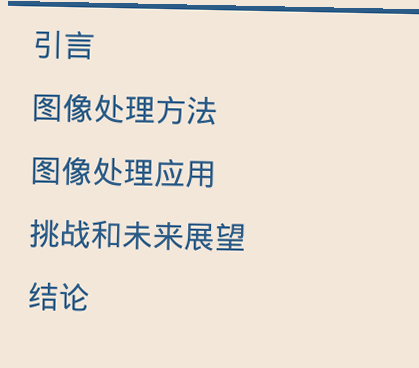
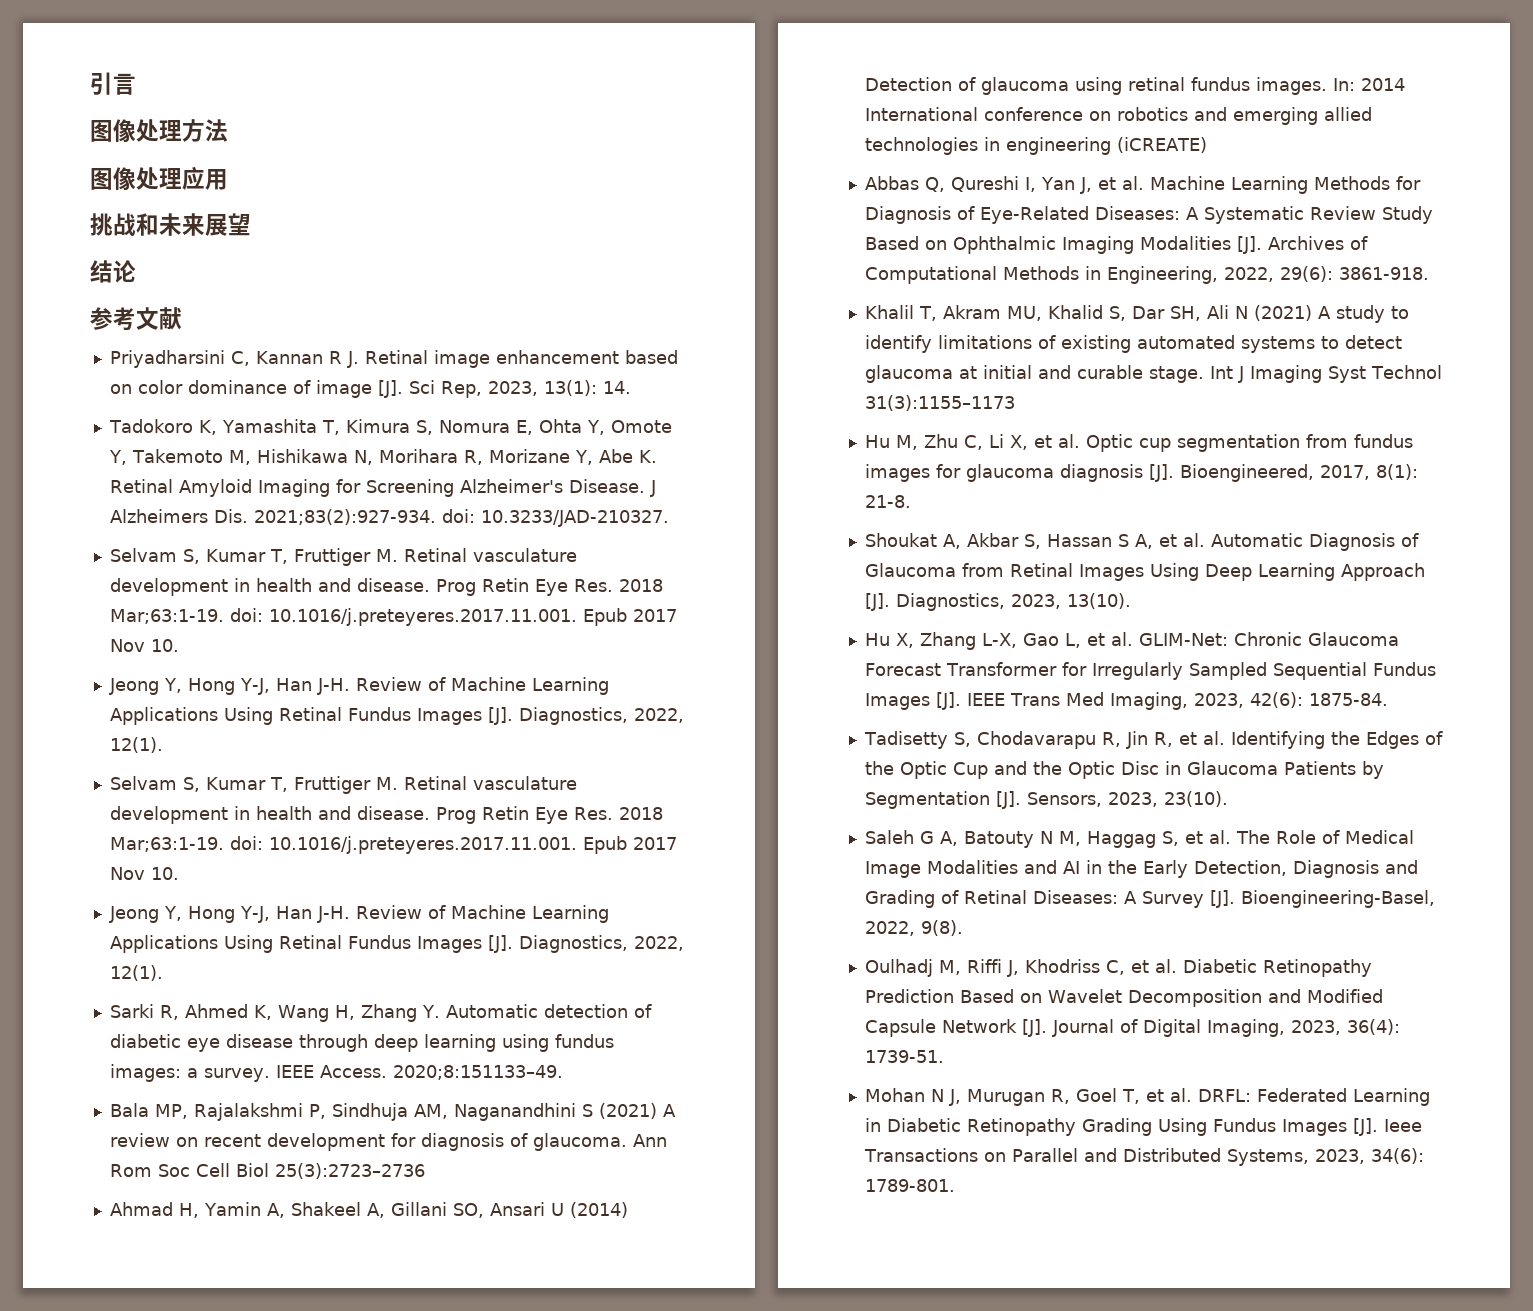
(90, 296) none -> [90,307,182,331] [109,350,678,368] [109,380,631,398] [108,419,672,435] [108,449,657,465] [109,479,656,497] [109,509,669,527] [109,548,577,566] [109,578,663,596] [109,608,677,626] [109,639,179,652] [108,677,609,695] [109,707,684,725] [109,737,163,753] [109,776,577,794] [109,806,663,824] [109,836,677,854] [109,867,179,880] [108,905,609,923] [109,935,684,953] [109,965,163,981] [109,1004,652,1022] [109,1034,614,1052] [109,1064,563,1082] [109,1103,676,1121] [109,1133,667,1151] [109,1163,425,1179] [109,1202,628,1218] [864,77,1405,95] [864,107,1372,125] [864,137,1207,155] [864,176,1421,194] [864,206,1433,224] [864,236,1368,254] [864,266,1429,284] [864,305,1409,323] [864,335,1402,353] [864,365,1442,383] [864,395,1015,411] [864,434,1413,452] [864,464,1418,482] [864,495,911,508] [864,533,1419,551] [864,563,1425,581] [864,593,1131,611] [864,632,1399,650] [864,662,1436,680] [864,692,1388,710] [863,731,1443,749] [864,761,1384,779] [864,791,1228,809] [864,830,1414,848] [864,860,1418,878] [864,890,1435,908] [864,920,963,936] [864,959,1372,977] [864,989,1383,1007] [864,1019,1400,1037] [864,1050,944,1063] [864,1088,1430,1106] [864,1118,1422,1136] [863,1148,1424,1166] [864,1179,955,1192] // 参考文献 // Priyadharsini C, Kannan R J. Retinal image enhancement based on color dominance of image [J]. Sci Rep, 2023, 13(1): 14. // Tadokoro K, Yamashita T, Kimura S, Nomura E, Ohta Y, Omote Y, Takemoto M, Hishikawa N, Morihara R, Morizane Y, Abe K. Retinal Amyloid Imaging for Screening Alzheimer's Disease. J Alzheimers Dis. 2021;83(2):927-934. doi: 10.3233/JAD-210327. // Selvam S, Kumar T, Fruttiger M. Retinal vasculature development in health and disease. Prog Retin Eye Res. 2018 Mar;63:1-19. doi: 10.1016/j.preteyeres.2017.11.001. Epub 2017 Nov 10. // Jeong Y, Hong Y-J, Han J-H. Review of Machine Learning Applications Using Retinal Fundus Images [J]. Diagnostics, 2022, 12(1). // Selvam S, Kumar T, Fruttiger M. Retinal vasculature development in health and disease. Prog Retin Eye Res. 2018 Mar;63:1-19. doi: 10.1016/j.preteyeres.2017.11.001. Epub 2017 Nov 10. // Jeong Y, Hong Y-J, Han J-H. Review of Machine Learning Applications Using Retinal Fundus Images [J]. Diagnostics, 2022, 12(1). // Sarki R, Ahmed K, Wang H, Zhang Y. Automatic detection of diabetic eye disease through deep learning using fundus images: a survey. IEEE Access. 2020;8:151133–49. // Bala MP, Rajalakshmi P, Sindhuja AM, Naganandhini S (2021) A review on recent development for diagnosis of glaucoma. Ann Rom Soc Cell Biol 25(3):2723–2736 // Ahmad H, Yamin A, Shakeel A, Gillani SO, Ansari U (2014) Detection of glaucoma using retinal fundus images. In: 2014 International conference on robotics and emerging allied technologies in engineering (iCREATE) // Abbas Q, Qureshi I, Yan J, et al. Machine Learning Methods for Diagnosis of Eye‑Related Diseases: A Systematic Review Study Based on Ophthalmic Imaging Modalities [J]. Archives of Computational Methods in Engineering, 2022, 29(6): 3861-918. // Khalil T, Akram MU, Khalid S, Dar SH, Ali N (2021) A study to identify limitations of existing automated systems to detect glaucoma at initial and curable stage. Int J Imaging Syst Technol 31(3):1155–1173 // Hu M, Zhu C, Li X, et al. Optic cup segmentation from fundus images for glaucoma diagnosis [J]. Bioengineered, 2017, 8(1): 21-8. // Shoukat A, Akbar S, Hassan S A, et al. Automatic Diagnosis of Glaucoma from Retinal Images Using Deep Learning Approach [J]. Diagnostics, 2023, 13(10). // Hu X, Zhang L-X, Gao L, et al. GLIM-Net: Chronic Glaucoma Forecast Transformer for Irregularly Sampled Sequential Fundus Images [J]. IEEE Trans Med Imaging, 2023, 42(6): 1875-84. // Tadisetty S, Chodavarapu R, Jin R, et al. Identifying the Edges of the Optic Cup and the Optic Disc in Glaucoma Patients by Segmentation [J]. Sensors, 2023, 23(10). // Saleh G A, Batouty N M, Haggag S, et al. The Role of Medical Image Modalities and AI in the Early Detection, Diagnosis and Grading of Retinal Diseases: A Survey [J]. Bioengineering-Basel, 2022, 9(8). // Oulhadj M, Riffi J, Khodriss C, et al. Diabetic Retinopathy Prediction Based on Wavelet Decomposition and Modified Capsule Network [J]. Journal of Digital Imaging, 2023, 36(4): 1739-51. // Mohan N J, Murugan R, Goel T, et al. DRFL: Federated Learning in Diabetic Retinopathy Grading Using Fundus Images [J]. Ieee Transactions on Parallel and Distributed Systems, 2023, 34(6): 1789-801.

